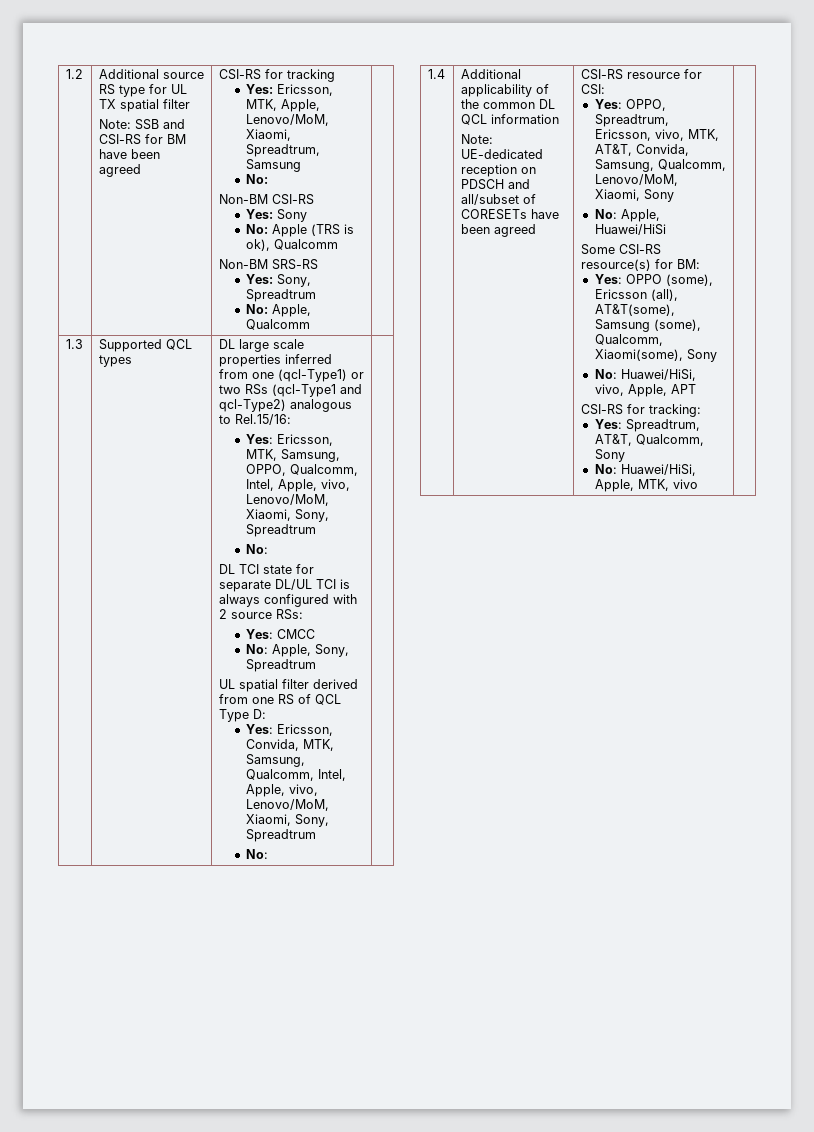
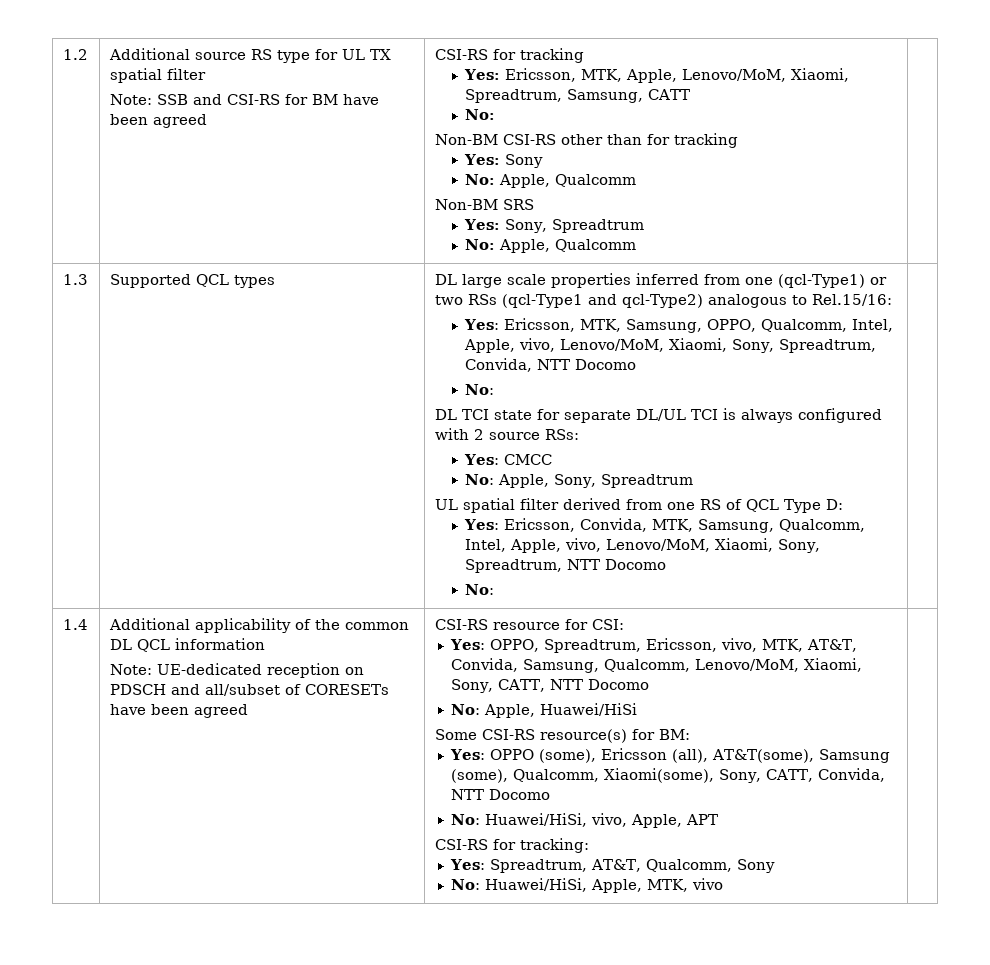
[245,159,301,172] Samsung -> [567,89,691,103] Samsung, CATT
(314, 199) none -> [560,133,738,148] other than for tracking
[271,224,354,237] [245,239,270,251] Apple (TRS is ok), -> [499,174,551,188] Apple,
[271,259,318,270] SRS-RS -> [502,199,534,210] SRS
[245,524,316,537] Spreadtrum -> [779,339,877,353] [465,358,637,372] Spreadtrum, Convida, NTT Docomo
[245,829,316,842] Spreadtrum -> [465,559,667,573] Spreadtrum, NTT Docomo
[643,189,674,202] Sony -> [451,679,650,693] Sony, CATT, NTT Docomo
[686,349,717,362] Sony -> [719,768,886,783] [451,789,551,800] Sony, CATT, Convida, NTT Docomo

